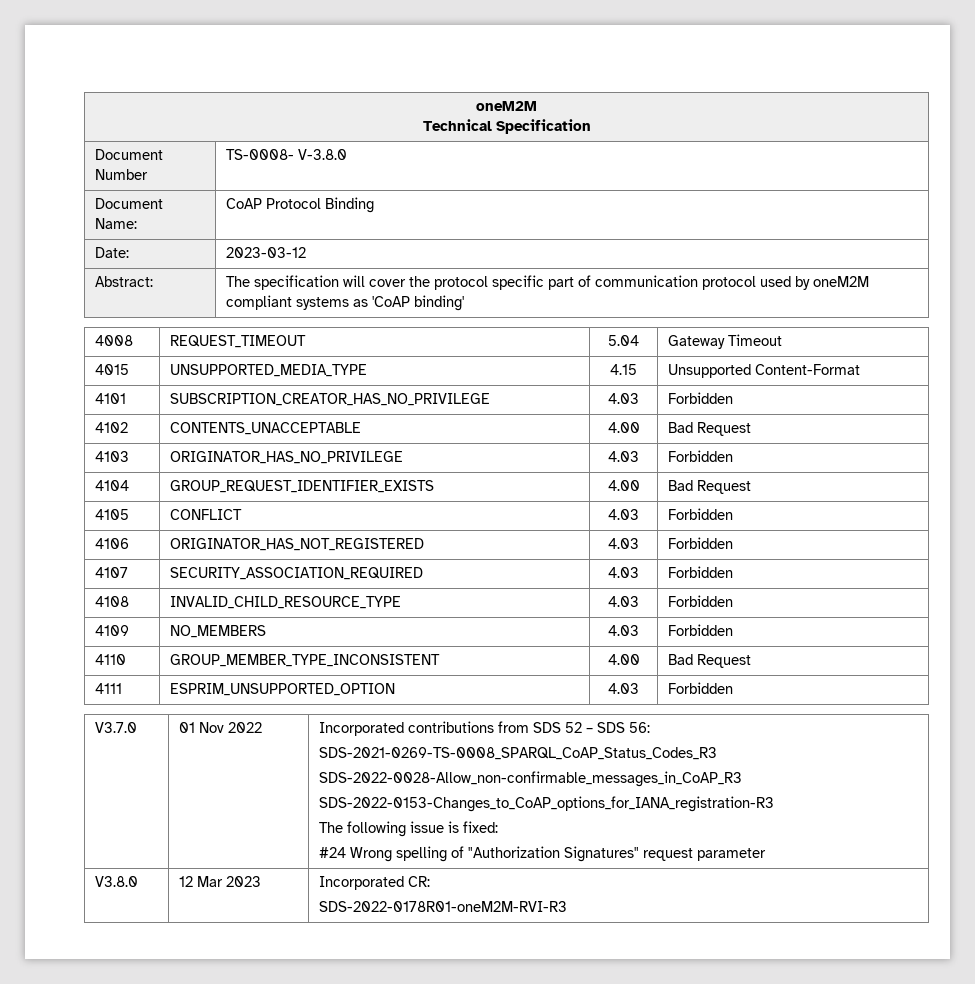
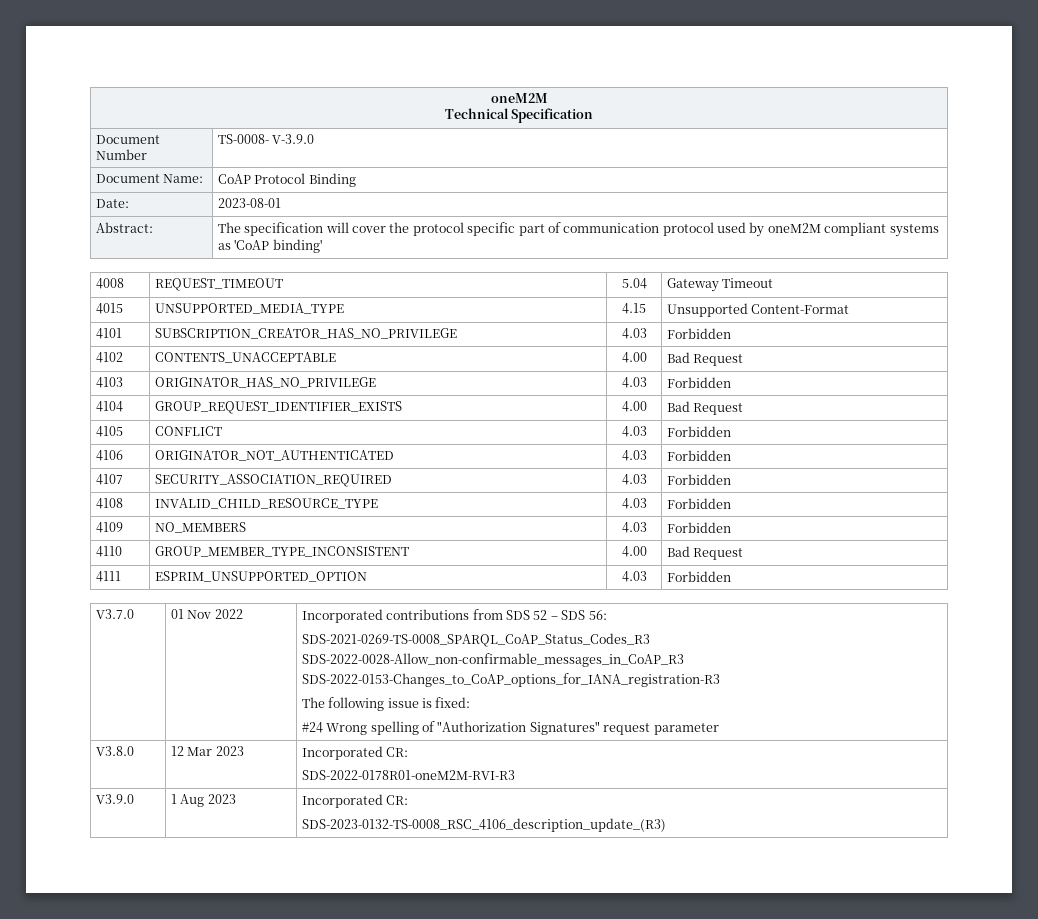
[297,149,347,160] V-3.8.0 -> [272,134,315,144] V-3.9.0
[225,247,306,258] 2023-03-12 -> [217,198,281,208] 2023-08-01
[169,538,424,551] ORIGINATOR_HAS_NOT_REGISTERED -> [154,450,394,461] ORIGINATOR_NOT_AUTHENTICATED
(567, 906) none -> [95,794,134,804] [170,794,236,807] [301,794,409,808] [301,818,666,832] // V3.9.0 | 1 Aug 2023 | Incorporated CR: // SDS-2023-0132-TS-0008_RSC_4106_description_update_(R3)

